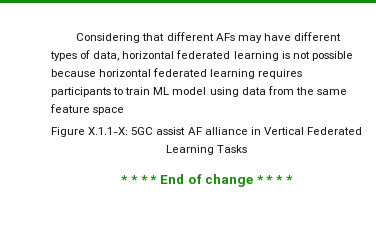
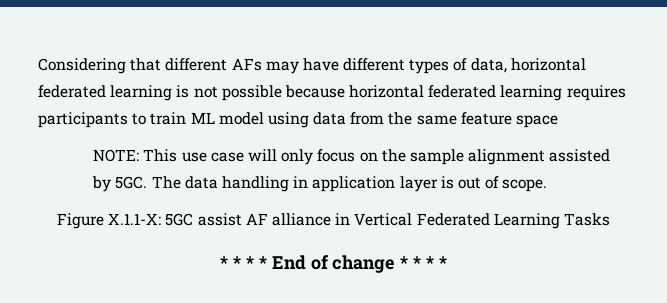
(125, 111) none -> [93,149,611,165] [92,176,548,192] // NOTE: This use case will only focus on the sample alignment assisted by 5GC. The data handling in application layer is out of scope.

